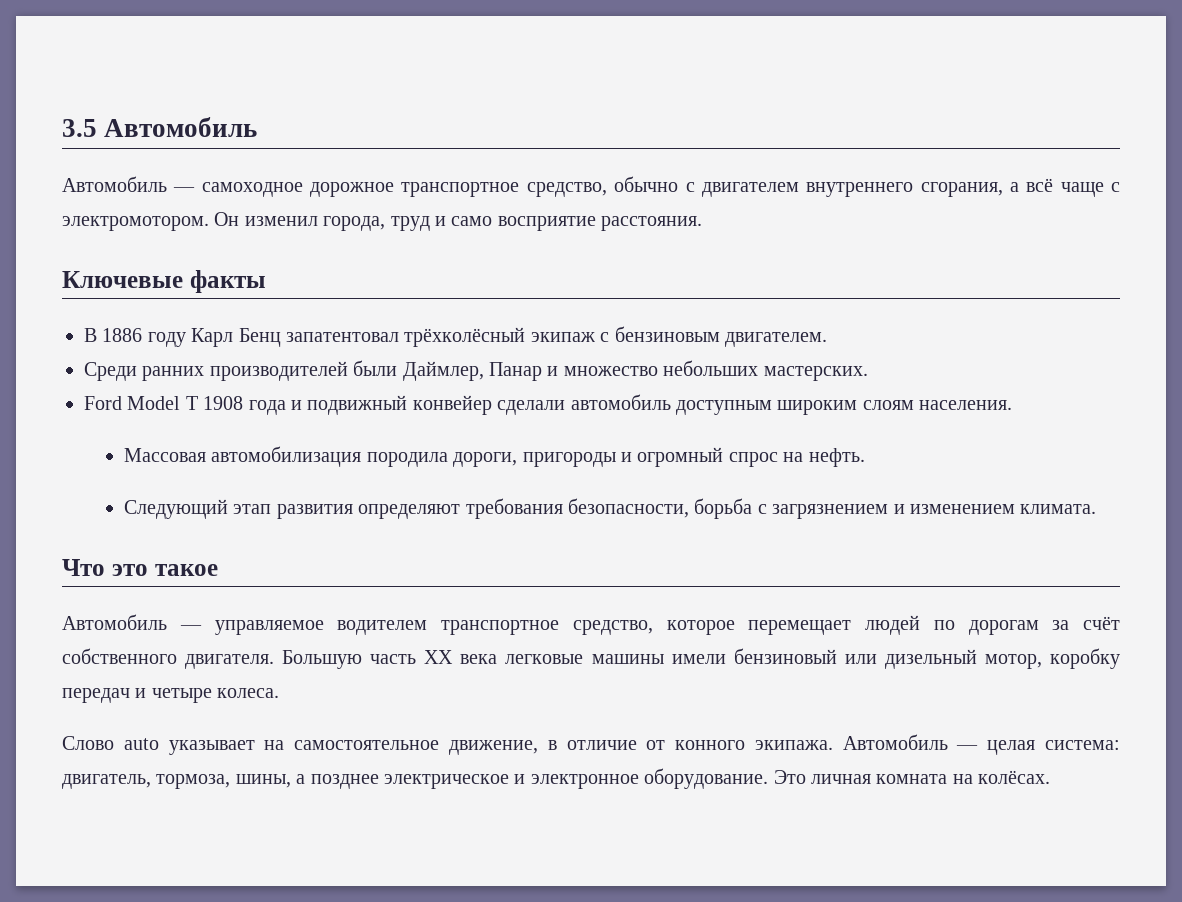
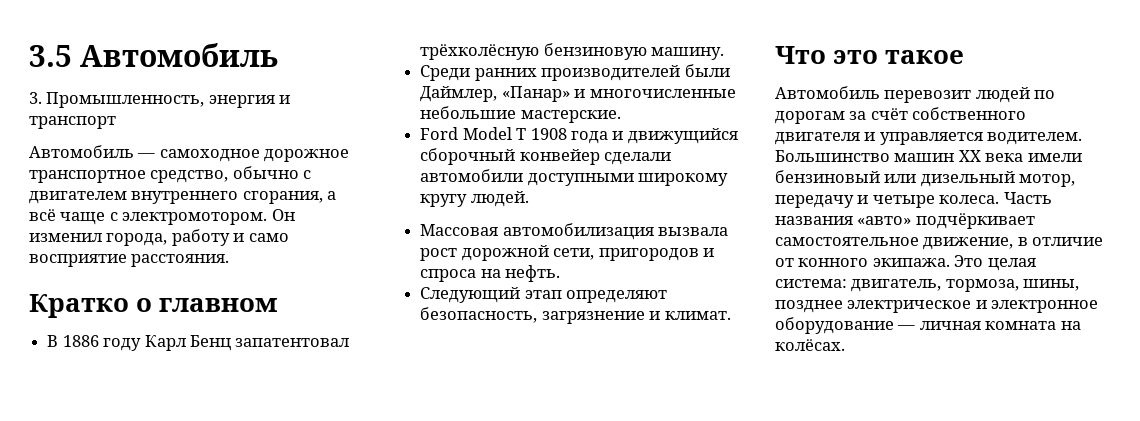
(258, 127) none -> [29,92,291,108] [29,116,116,129] // 3. Промышленность, энергия и транспорт
[390,216,430,231] труд -> [171,229,230,246] работу
[62,270,266,293] Ключевые факты -> [29,294,278,318] Кратко о главном
[404,326,827,347] трёхколёсный экипаж с бензиновым двигателем. -> [420,43,725,60] трёхколёсную бензиновую машину.
[488,360,868,381] Панар и множество небольших мастерских. -> [501,86,736,102] [420,106,621,123] «Панар» и многочисленные небольшие мастерские.
[307,394,1013,415] [123,446,865,467] [123,498,1097,519] [62,559,218,576] [62,614,852,635] подвижный конвейер сделали автомобиль доступным широким слоям населения. // Массовая автомобилизация породила дороги, пригороды и огромный спрос на нефть. // Следующий этап развития определяют требования безопасности, борьба с загрязнением и изменением климата. // Что это такое // Автомобиль — управляемое водителем транспортное средство, которое перемещает -> [627,128,738,144] [420,148,672,165] [420,169,729,186] [420,191,529,207] [420,223,729,240] [420,245,714,261] [420,265,561,282] [420,287,668,303] [420,307,731,324] [775,46,965,64] [775,86,972,103] движущийся сборочный конвейер сделали автомобили доступными широкому кругу людей. // Массовая автомобилизация вызвала рост дорожной сети, пригородов и спроса на нефть. // Следующий этап определяют безопасность, загрязнение и климат. // Что это такое // Автомобиль перевозит
[185,650,664,669] двигателя. Большую часть XX века легковые машины -> [775,132,1083,145] [775,150,1024,162] двигателя и управляется водителем. Большинство машин XX века
[1050,648,1121,669] [62,688,130,703] коробку передач -> [775,195,854,208] передачу
[62,736,285,755] // Слово auto указывает на -> [1003,192,1052,204] [775,213,1035,229] Часть названия «авто» подчёркивает
[842,734,979,750] Автомобиль — -> [954,255,984,267] Это
[296,774,306,784] а -> (1080, 285) none
[644,768,806,789] оборудование. Это -> [775,317,916,334] оборудование —

